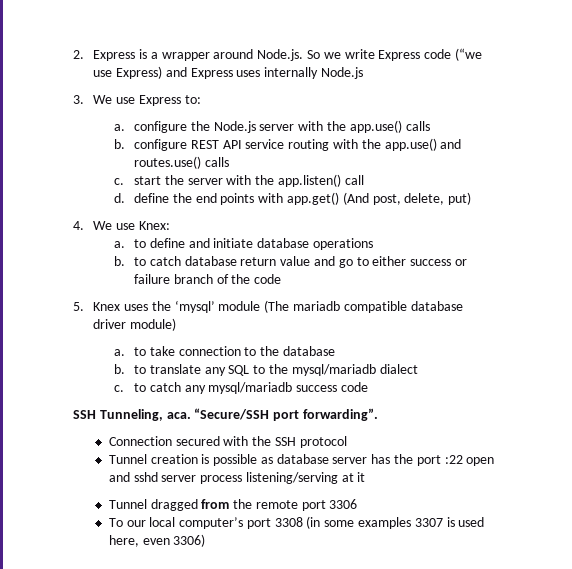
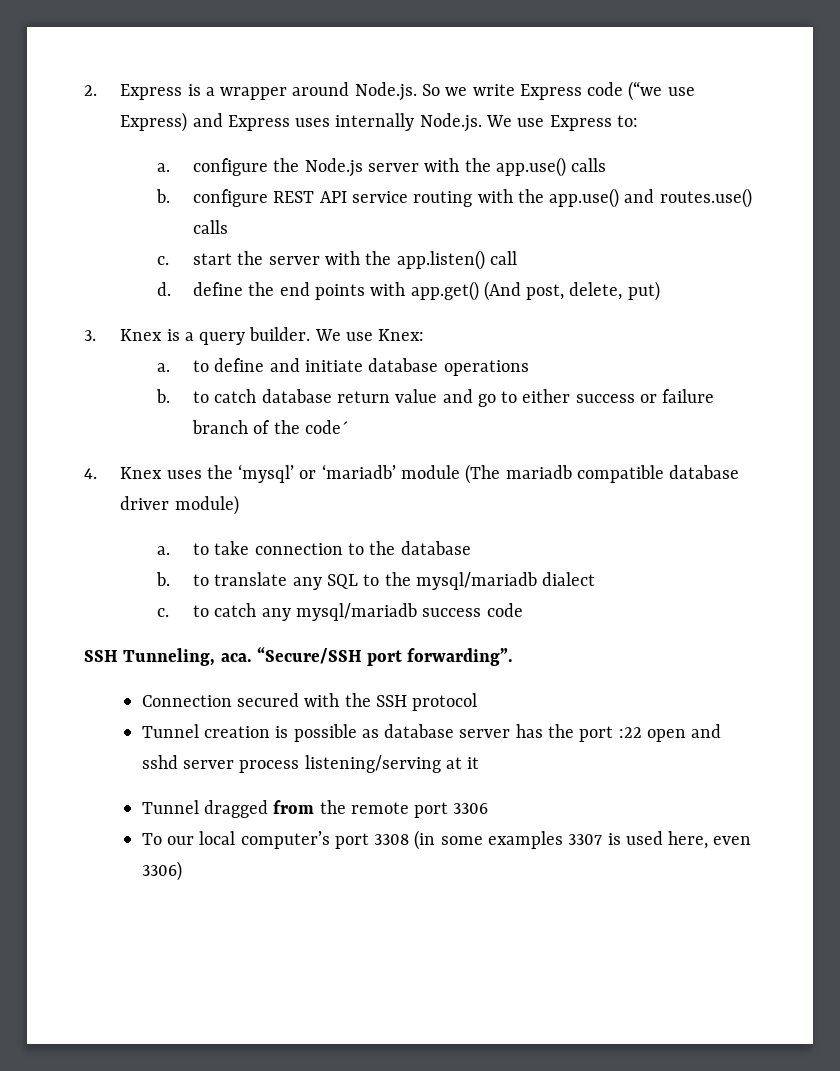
[321,67,364,79] [73,95,84,104] Node.js // 3. -> [419,113,482,132] Node.js.
[73,221,84,230] 4. -> [84,327,311,345] 3. Knex is a query builder.
[254,274,282,284] [73,302,84,311] code // 5. -> [304,420,348,434] [84,468,97,479] code´ // 4.
(215, 306) none -> [299,464,396,479] or ‘mariadb’

